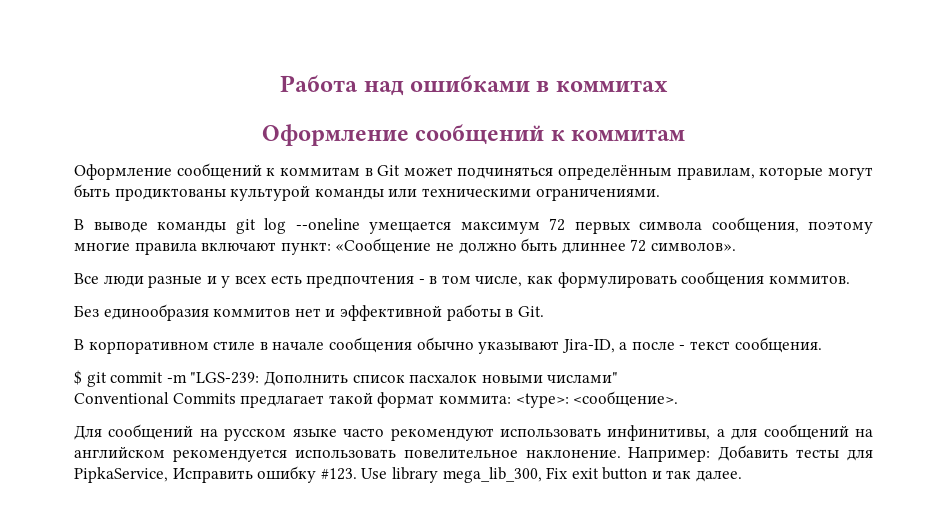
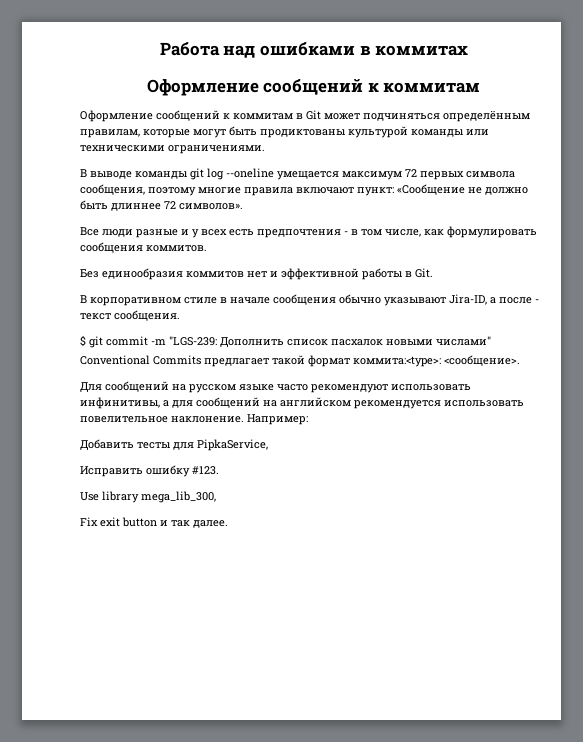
[438,393,569,408] коммита: <type>: -> [353,356,441,367] коммита:<type>:
(711, 454) none -> (308, 419) //
(168, 475) none -> (268, 445) //
(357, 474) none -> (219, 470) //
(542, 475) none -> (216, 497) //

